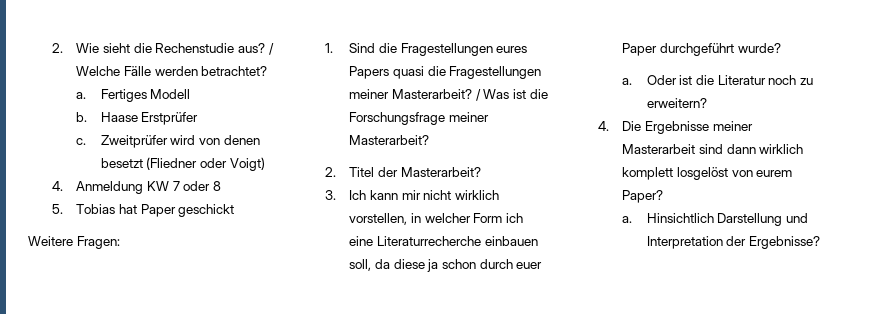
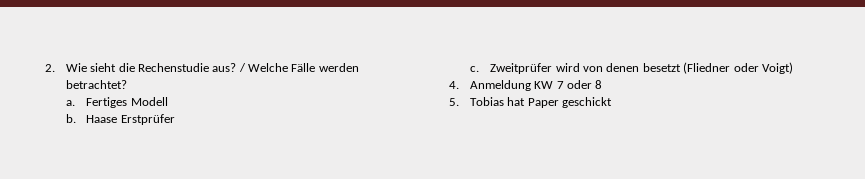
[28,236,120,249] [325,43,528,56] [349,66,542,79] [349,89,548,101] [349,112,490,125] [349,135,430,145] [325,167,481,177] [325,190,499,200] [349,213,523,225] [349,236,538,246] [349,259,543,272] [622,43,781,56] [622,75,813,85] [646,98,707,108] [598,121,753,134] [622,144,804,154] [622,167,793,180] [622,190,664,203] [622,213,808,226] [646,236,820,249] // Weitere Fragen: // 1. Sind die Fragestellungen eures Papers quasi die Fragestellungen meiner Masterarbeit? / Was ist die Forschungsfrage meiner Masterarbeit? // 2. Titel der Masterarbeit? // 3. Ich kann mir nicht wirklich vorstellen, in welcher Form ich eine Literaturrecherche einbauen soll, da diese ja schon durch euer Paper durchgeführt wurde? // a. Oder ist die Literatur noch zu erweitern? // 4. Die Ergebnisse meiner Masterarbeit sind dann wirklich komplett losgelöst von eurem Paper? // a. Hinsichtlich Darstellung und Interpretation der Ergebnisse? -> (612, 102) none

